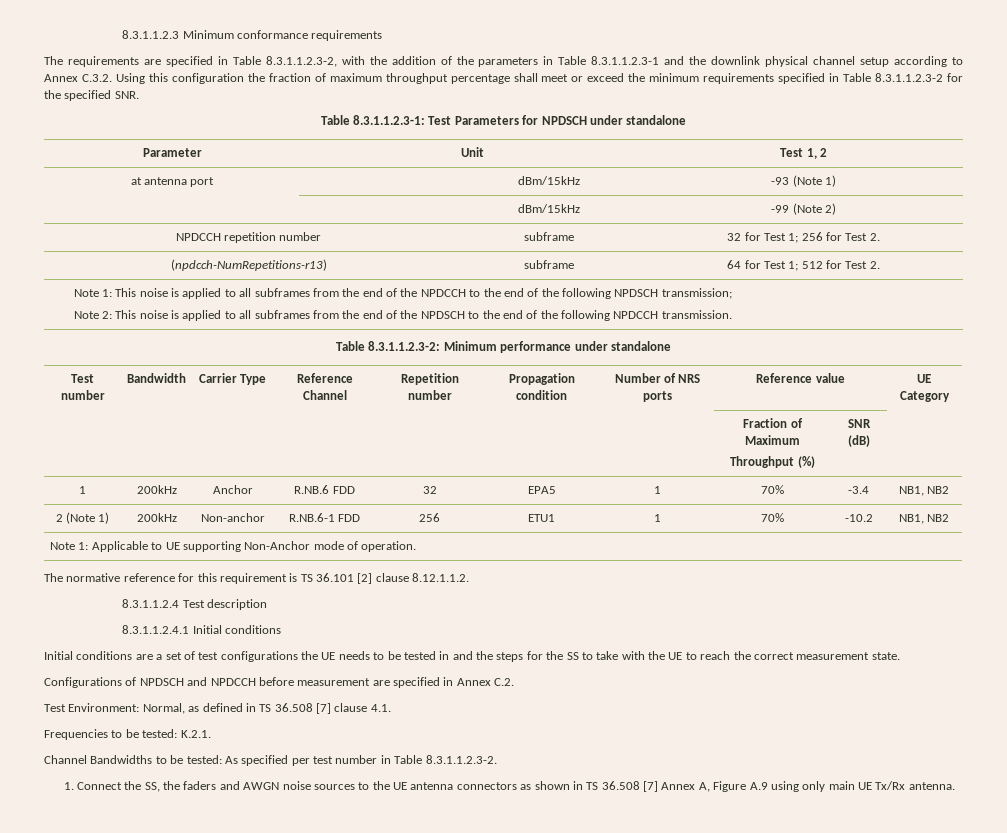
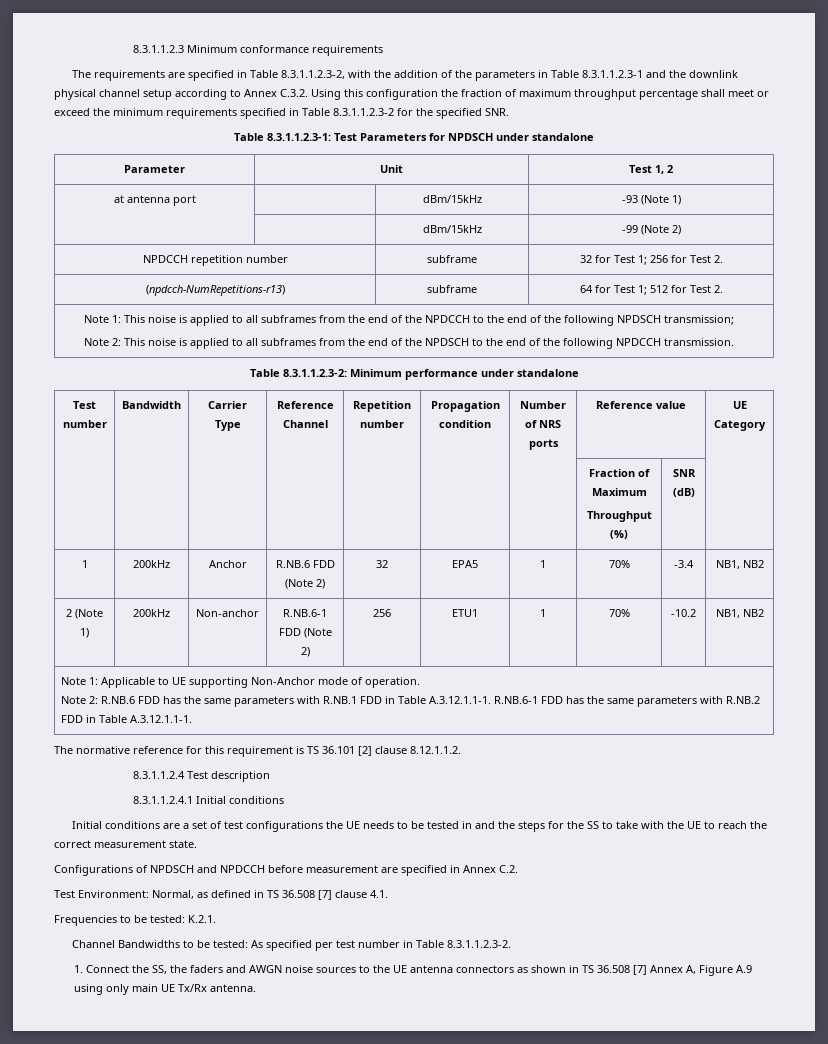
(355, 490) none -> [285,579,325,589] (Note 2)
(361, 518) none -> [303,628,332,638] [300,647,310,657] (Note 2)
(417, 546) none -> [60,696,760,707] [60,715,192,723] // Note 2: R.NB.6 FDD has the same parameters with R.NB.1 FDD in Table A.3.12.1.1-1. R.NB.6-1 FDD has the same parameters with R.NB.2 FDD in Table A.3.12.1.1-1.

